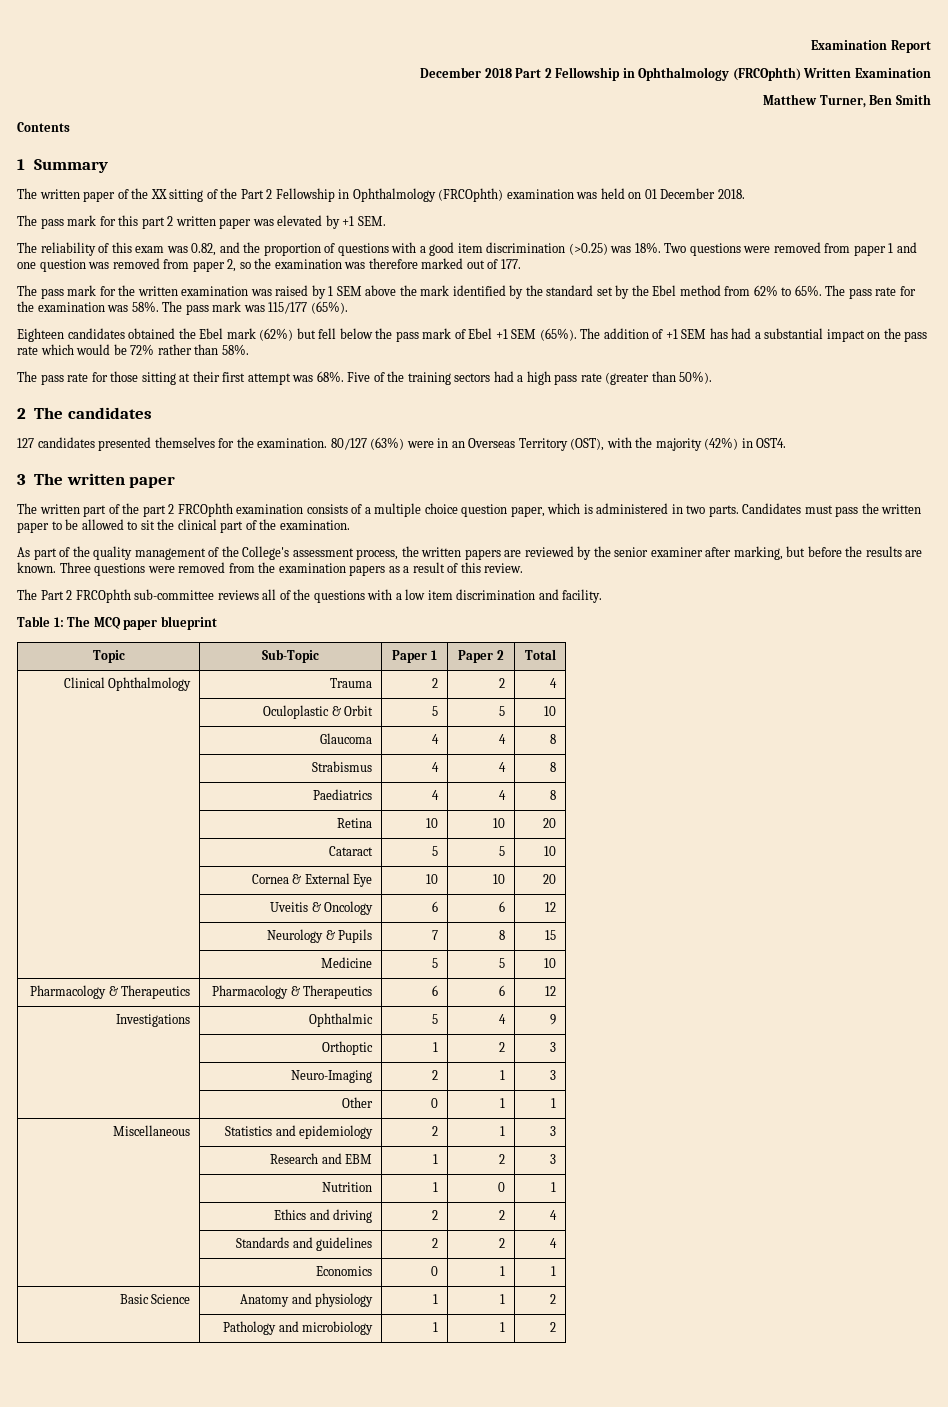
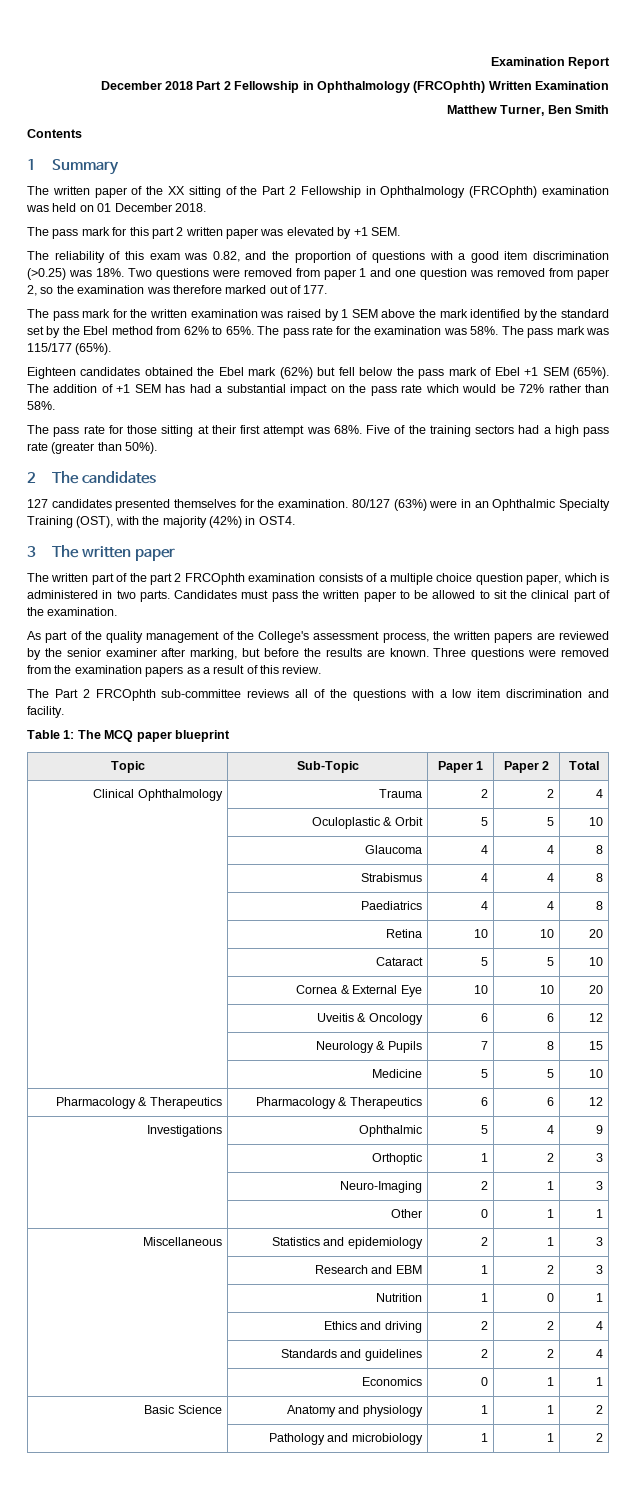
[468,438,568,451] Overseas Territory -> [492,499,610,511] [27,516,73,528] Ophthalmic Specialty Training

